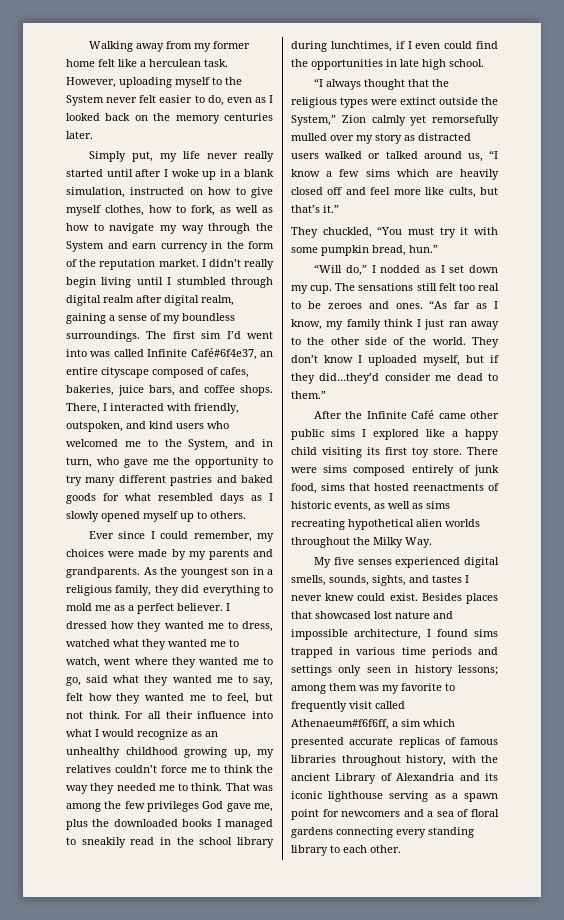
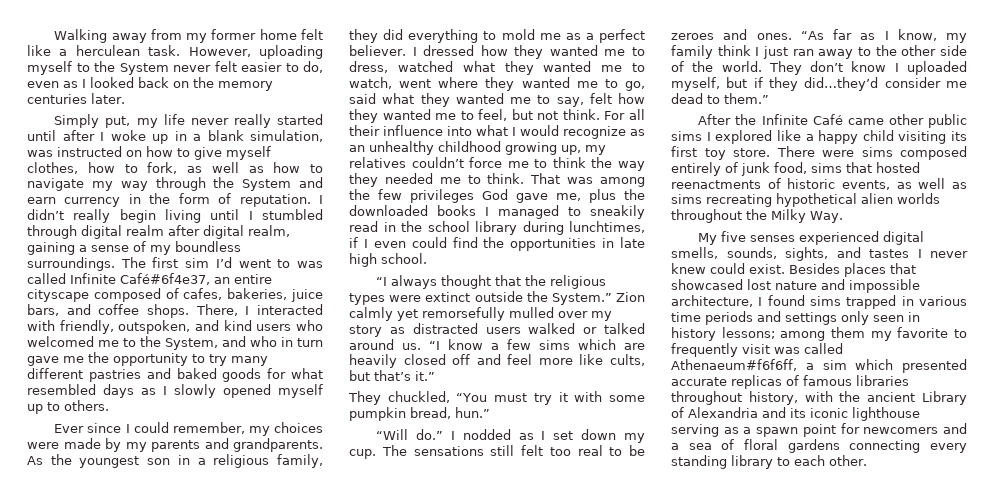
(125, 192) none -> [27,150,53,157] was
[79,259,199,270] the reputation market. -> [239,194,311,207] reputation.
[66,349,87,357] into -> [277,259,291,268] to
[262,439,273,447] [66,457,119,468] in turn, who -> [250,336,323,347] who in turn
[291,115,336,126] System,” -> [551,293,612,305] System.”
[467,153,483,162] us, -> [402,343,421,350] us.
[345,265,367,276] do,” -> [416,429,444,440] do.”
[359,685,379,691] was -> (865, 332) none
(372, 705) none -> [774,347,800,354] was

